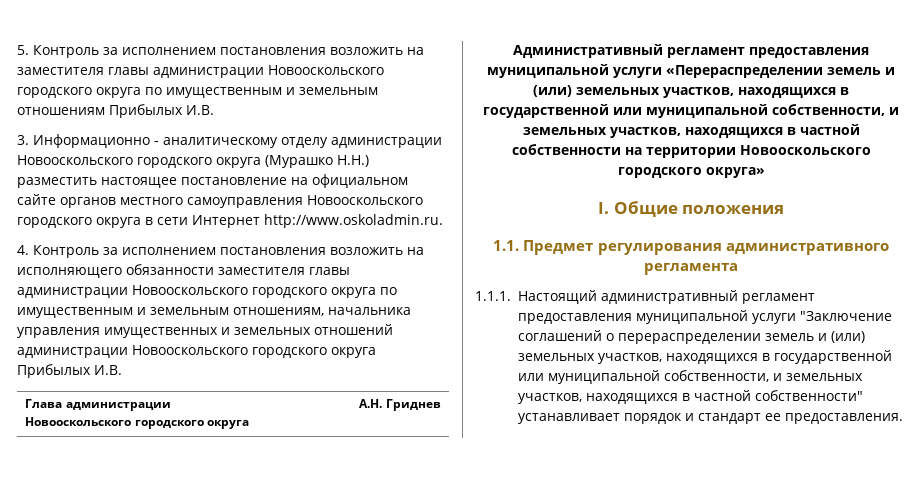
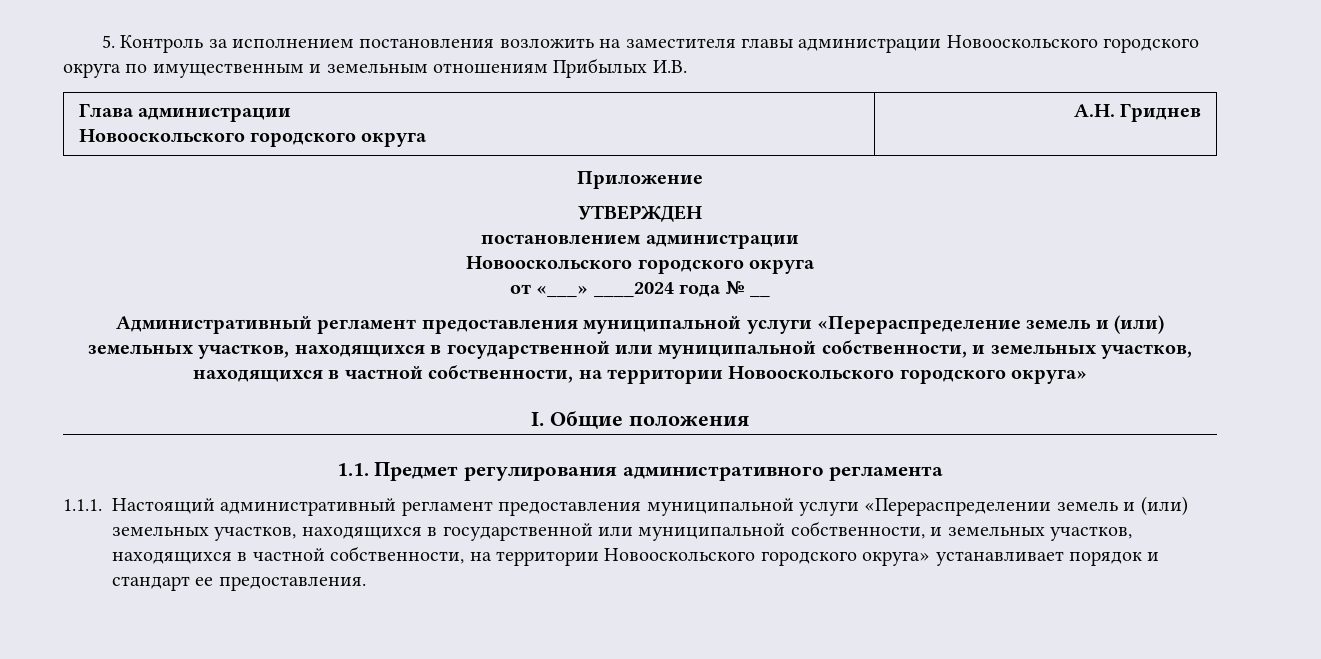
[17,134,442,148] [17,155,369,168] [17,174,408,188] [17,194,423,208] [17,214,443,228] [17,245,424,258] [17,264,350,278] [17,285,397,298] [17,307,411,318] [17,324,393,338] [17,345,376,358] [17,364,122,378] // 3. Информационно - аналитическому отделу администрации Новооскольского городского округа (Мурашко Н.Н.) разместить настоящее постановление на официальном сайте органов местного самоуправления Новооскольского городского округа в сети Интернет http://www.oskoladmin.ru. // 4. Контроль за исполнением постановления возложить на исполняющего обязанности заместителя главы администрации Новооскольского городского округа по имущественным и земельным отношениям, начальника управления имущественных и земельных отношений администрации Новооскольского городского округа Прибылых И.В. -> (687, 66) none
(441, 405) none -> [577,171,703,189] [578,205,702,222] [481,234,799,249] [466,256,815,274] [510,281,745,298] [749,294,770,298] // Приложение // УТВЕРЖДЕН // постановлением администрации // Новооскольского городского округа // от «___» ____2024 года № __
[666,65,823,78] «Перераспределении -> [816,316,1021,334] «Перераспределение
[511,144,621,155] собственности -> [428,365,574,383] собственности,
[799,311,892,321] [517,330,761,344] "Заключение соглашений о перераспределении -> [864,498,1052,516] «Перераспределении
[754,390,863,401] собственности" -> [330,546,931,566] собственности, на территории Новооскольского городского округа»

